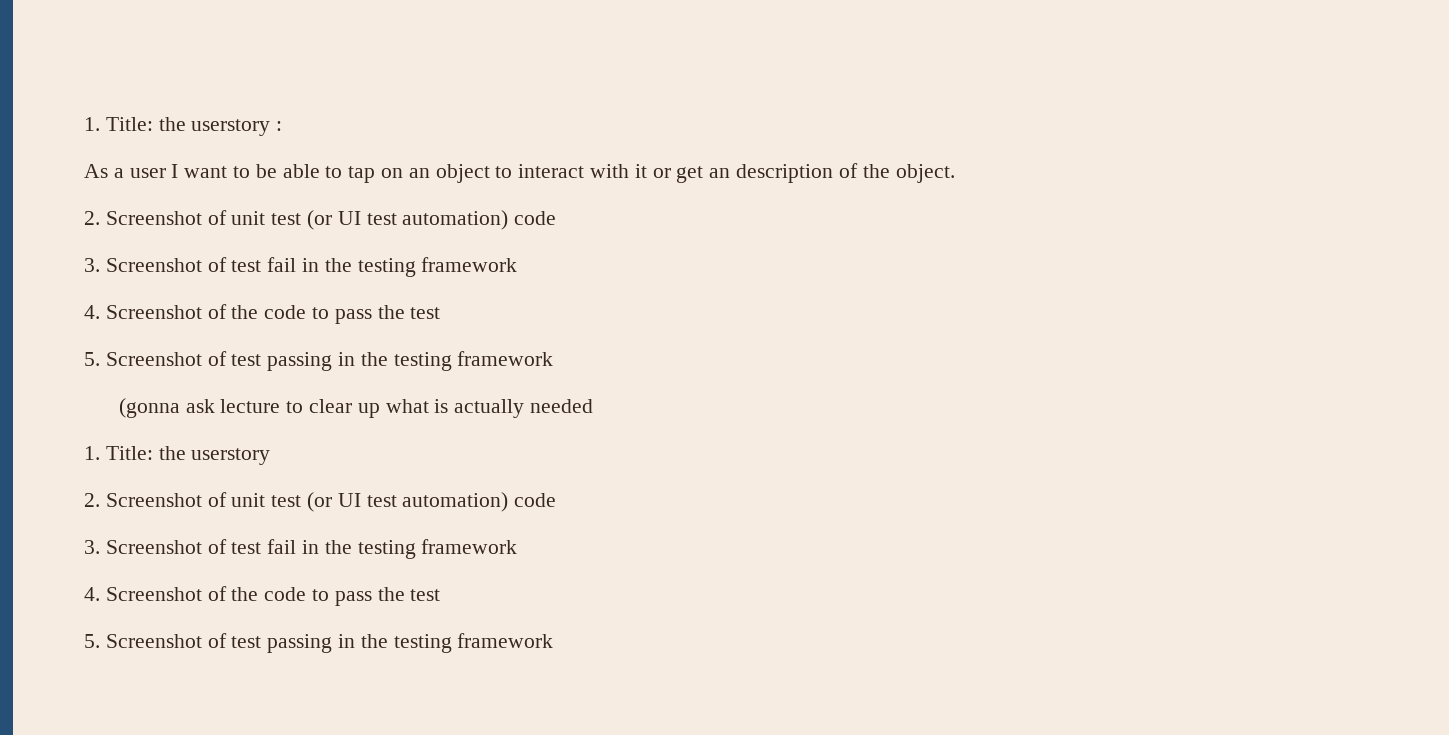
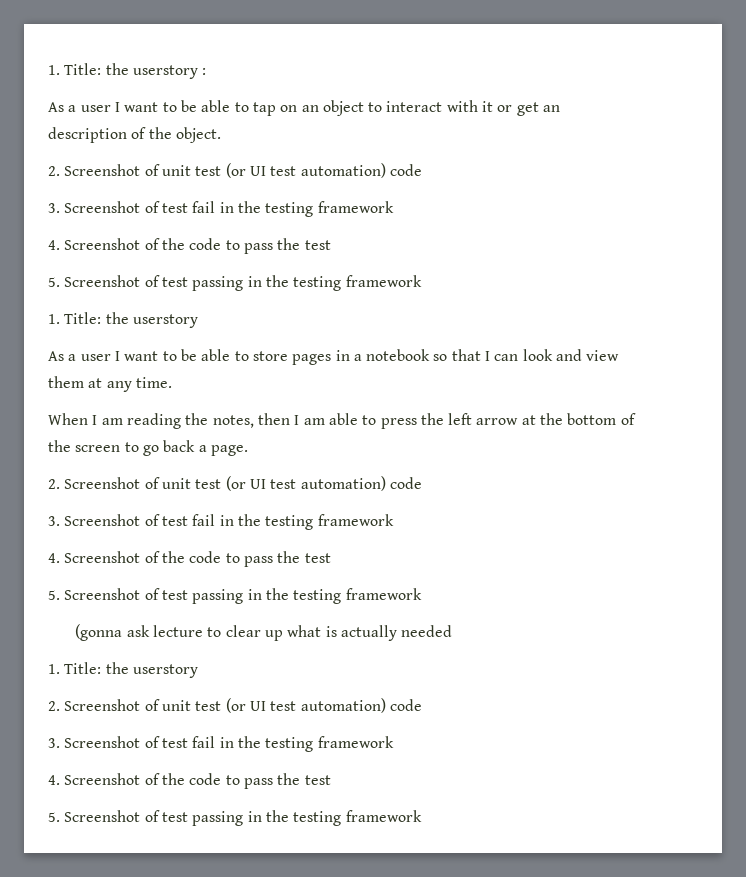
(554, 358) none -> [48,312,198,328] [48,349,620,365] [48,376,172,392] [48,413,636,429] [48,440,248,456] [48,476,422,491] [48,514,394,530] [48,551,331,567] [48,588,422,604] // 1. Title: the userstory // As a user I want to be able to store pages in a notebook so that I can look and view them at any time. // When I am reading the notes, then I am able to press the left arrow at the bottom of the screen to go back a page. // 2. Screenshot of unit test (or UI test automation) code // 3. Screenshot of test fail in the testing framework // 4. Screenshot of the code to pass the test // 5. Screenshot of test passing in the testing framework

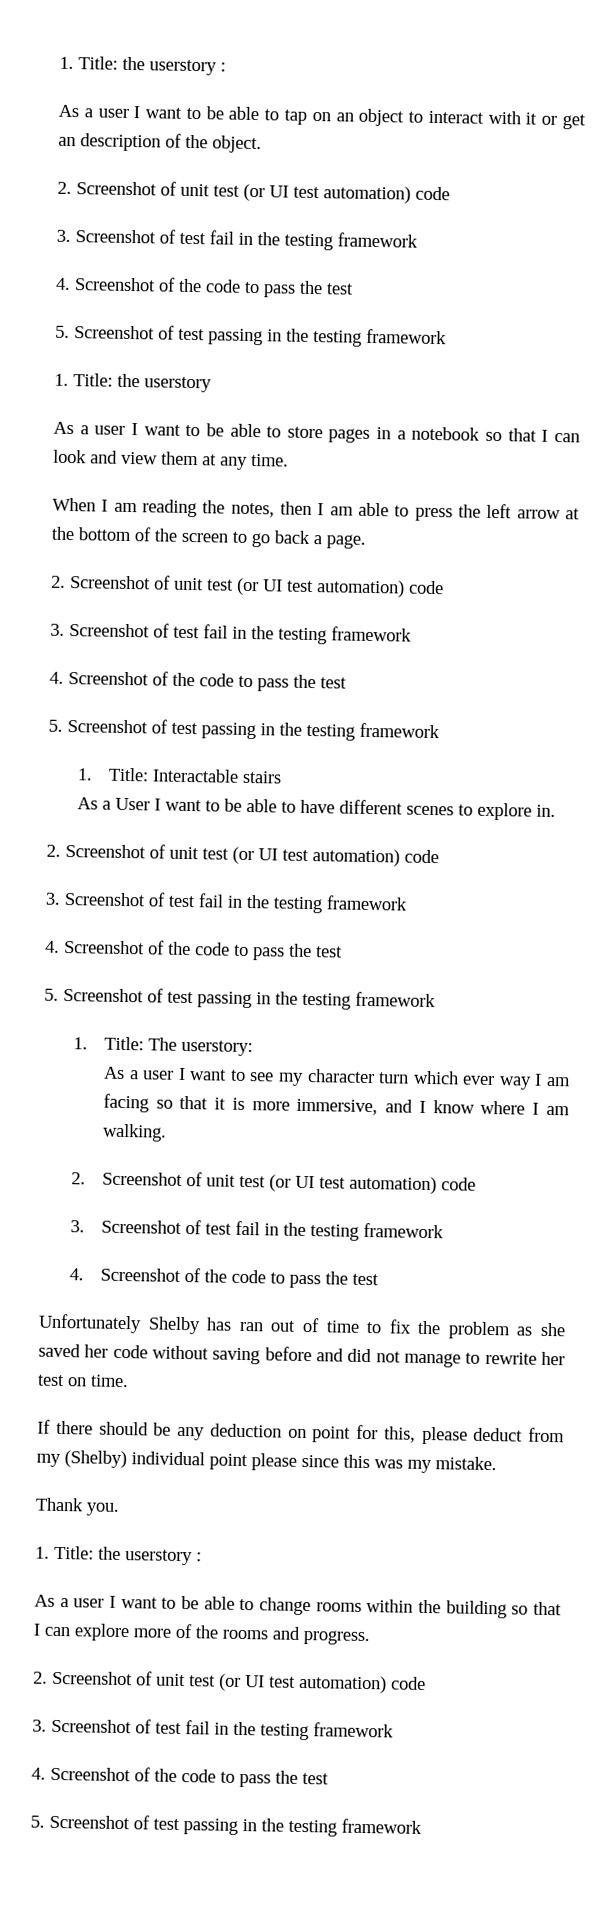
[75,624,453,641] [48,662,198,678] (gonna ask lecture to clear up what is actually needed // 1. Title: the userstory -> [77,767,282,784] [77,797,557,821] 1. Title: Interactable stairs // As a User I want to be able to have different scenes to explore in.
(422, 816) none -> [73,1036,253,1057] [102,1066,571,1090] [102,1093,570,1116] [101,1123,167,1142] [71,1171,476,1195] [70,1219,444,1241] [69,1267,379,1289] [38,1313,566,1340] [38,1343,565,1368] [37,1374,129,1388] [37,1419,565,1445] [36,1450,497,1474] [35,1497,120,1516] [35,1545,202,1566] [34,1594,563,1619] [33,1623,370,1646] [33,1670,426,1694] [32,1718,394,1741] [31,1766,329,1788] [30,1814,422,1837] // 1. Title: The userstory: // As a user I want to see my character turn which ever way I am facing so that it is more immersive, and I know where I am walking. // 2. Screenshot of unit test (or UI test automation) code // 3. Screenshot of test fail in the testing framework // 4. Screenshot of the code to pass the test // Unfortunately Shelby has ran out of time to fix the problem as she saved her code without saving before and did not manage to rewrite her test on time. // If there should be any deduction on point for this, please deduct from my (Shelby) individual point please since this was my mistake. // Thank you. // 1. Title: the userstory : // As a user I want to be able to change rooms within the building so that I can explore more of the rooms and progress. // 2. Screenshot of unit test (or UI test automation) code // 3. Screenshot of test fail in the testing framework // 4. Screenshot of the code to pass the test // 5. Screenshot of test passing in the testing framework

